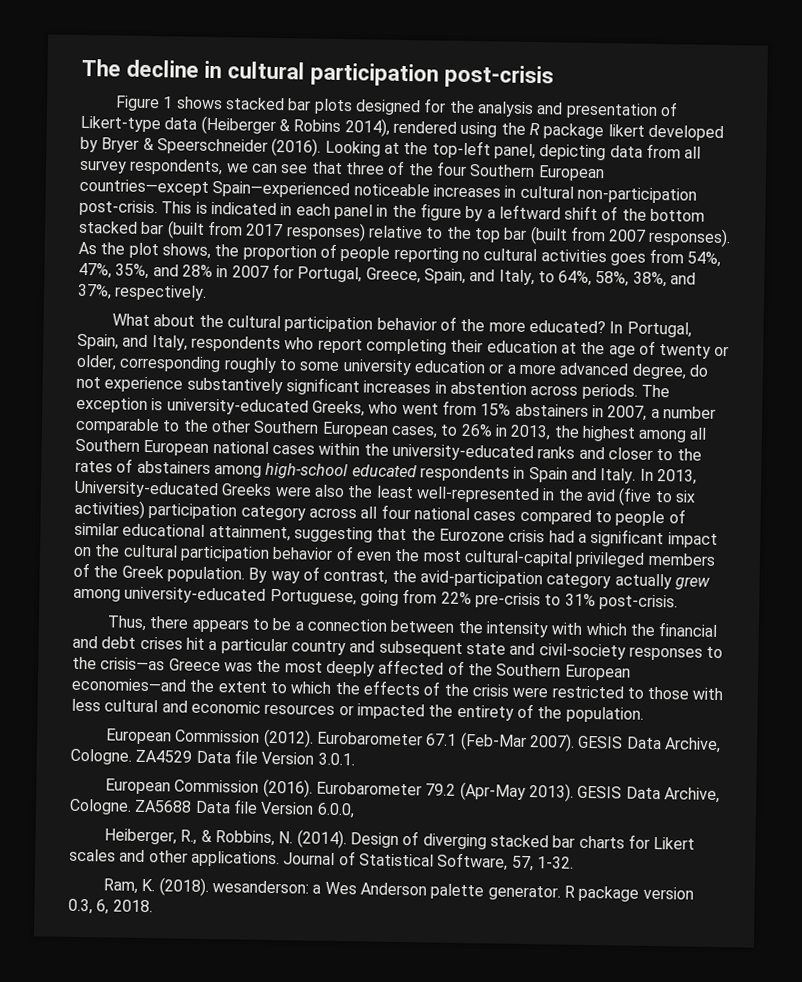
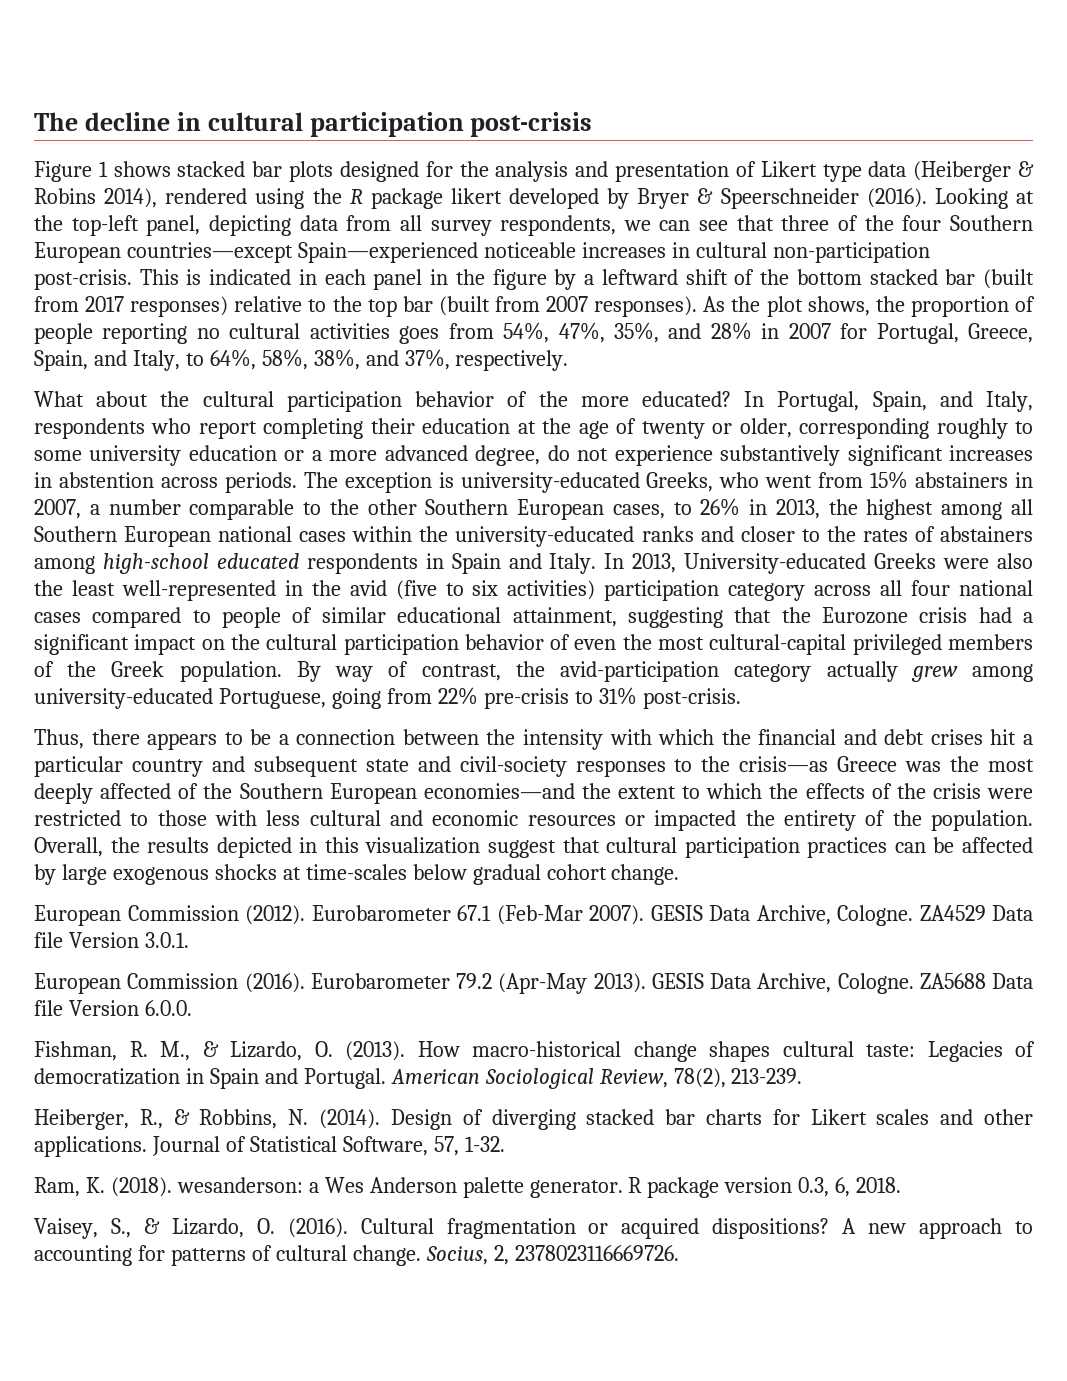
[80,115,161,133] Likert-type -> [760,161,862,182] Likert type
(644, 714) none -> [34,837,1033,858] [34,864,680,885] Overall, the results depicted in this visualization suggest that cultural participation practices can be affected by large exogenous shocks at time-scales below gradual cohort change.
[316,802,355,819] 6.0.0, -> [144,1000,192,1016] [34,1041,1035,1062] [34,1068,803,1089] 6.0.0. // Fishman, R. M., & Lizardo, O. (2013). How macro-historical change shapes cultural taste: Legacies of democratization in Spain and Portugal. American Sociological Review, 78(2), 213-239.
(153, 906) none -> [34,1218,1033,1239] [34,1245,679,1266] // Vaisey, S., & Lizardo, O. (2016). Cultural fragmentation or acquired dispositions? A new approach to accounting for patterns of cultural change. Socius, 2, 2378023116669726.

